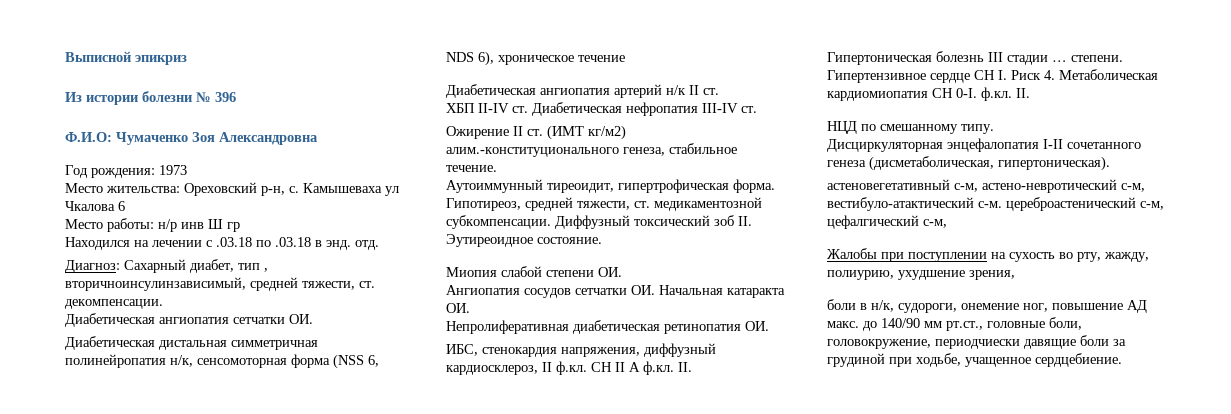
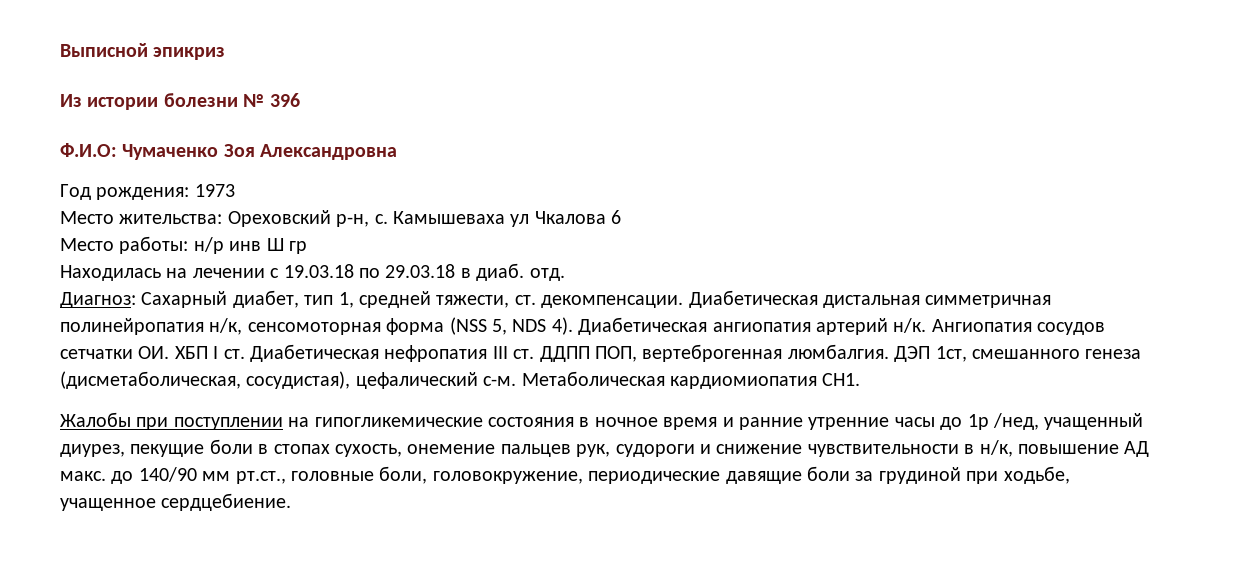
[65,237,130,250] Находился -> [60,265,161,281] Находилась
[216,237,351,250] .03.18 по .03.18 в энд. -> [283,263,525,281] 19.03.18 по 29.03.18 в диаб.
[264,268,268,272] [65,277,246,291] , вторичноинсулинзависимый, -> [338,292,354,308] 1,
[65,313,313,327] // Диабетическая ангиопатия сетчатки ОИ. // -> (684, 301) none
[368,355,379,367] [446,51,625,66] [446,84,719,98] [446,102,757,116] [446,125,626,140] [446,143,737,157] [446,165,497,172] [446,179,775,193] [446,197,762,211] [446,215,752,229] [446,234,602,247] [446,266,622,277] [446,285,785,298] [446,303,470,313] [446,320,769,334] [446,343,716,357] [446,361,692,375] [827,51,1123,65] [827,69,1158,83] [827,87,1030,101] [827,121,994,134] [827,138,1141,152] [827,156,1110,171] [827,179,1145,193] [827,197,1164,211] [827,215,947,229] [827,248,1149,262] [827,270,1015,280] [827,299,1048,313] 6, NDS 6), хроническое течение // Диабетическая ангиопатия артерий н/к II ст. // ХБП II-IV ст. Диабетическая нефропатия III-IV ст. // Ожирение II ст. (ИМТ кг/м2) алим.-конституционального генеза, стабильное течение. // Аутоиммунный тиреоидит, гипертрофическая форма. Гипотиреоз, средней тяжести, ст. медикаментозной субкомпенсации. Диффузный токсический зоб II. Эутиреоидное состояние. // Миопия слабой степени ОИ. // Ангиопатия сосудов сетчатки ОИ. Начальная катаракта ОИ. // Непролиферативная диабетическая ретинопатия ОИ. // ИБС, стенокардия напряжения, диффузный кардиосклероз, II ф.кл. СН II А ф.кл. II. Гипертоническая болезнь III стадии … степени. Гипертензивное сердце СН I. Риск 4. Метаболическая кардиомиопатия СН 0-I. ф.кл. II. // НЦД по смешанному типу. // Дисциркуляторная энцефалопатия I-II сочетанного генеза (дисметаболическая, гипертоническая). // астеновегетативный с-м, астено-невротический с-м, вестибуло-атактический с-м. цереброастенический с-м, цефалгический с-м, // Жалобы при поступлении на сухость во рту, жажду, полиурию, ухудшение зрения, // боли в н/к, судороги, онемение ног, -> [491,317,1106,335] [60,344,1142,362] [60,371,861,389] [60,412,1144,430] [60,439,1013,457] 5, NDS 4). Диабетическая ангиопатия артерий н/к. Ангиопатия сосудов сетчатки ОИ. ХБП I ст. Диабетическая нефропатия III ст. ДДПП ПОП, вертеброгенная люмбалгия. ДЭП 1ст, смешанного генеза (дисметаболическая, сосудистая), цефалический с-м. Метаболическая кардиомиопатия СН1. // Жалобы при поступлении на гипогликемические состояния в ночное время и ранние утренние часы до 1р /нед, учащенный диурез, пекущие боли в стопах сухость, онемение пальцев рук, судороги и снижение чувствительности в н/к,
[935,339,1020,349] периодчиески -> [588,471,721,484] периодические

